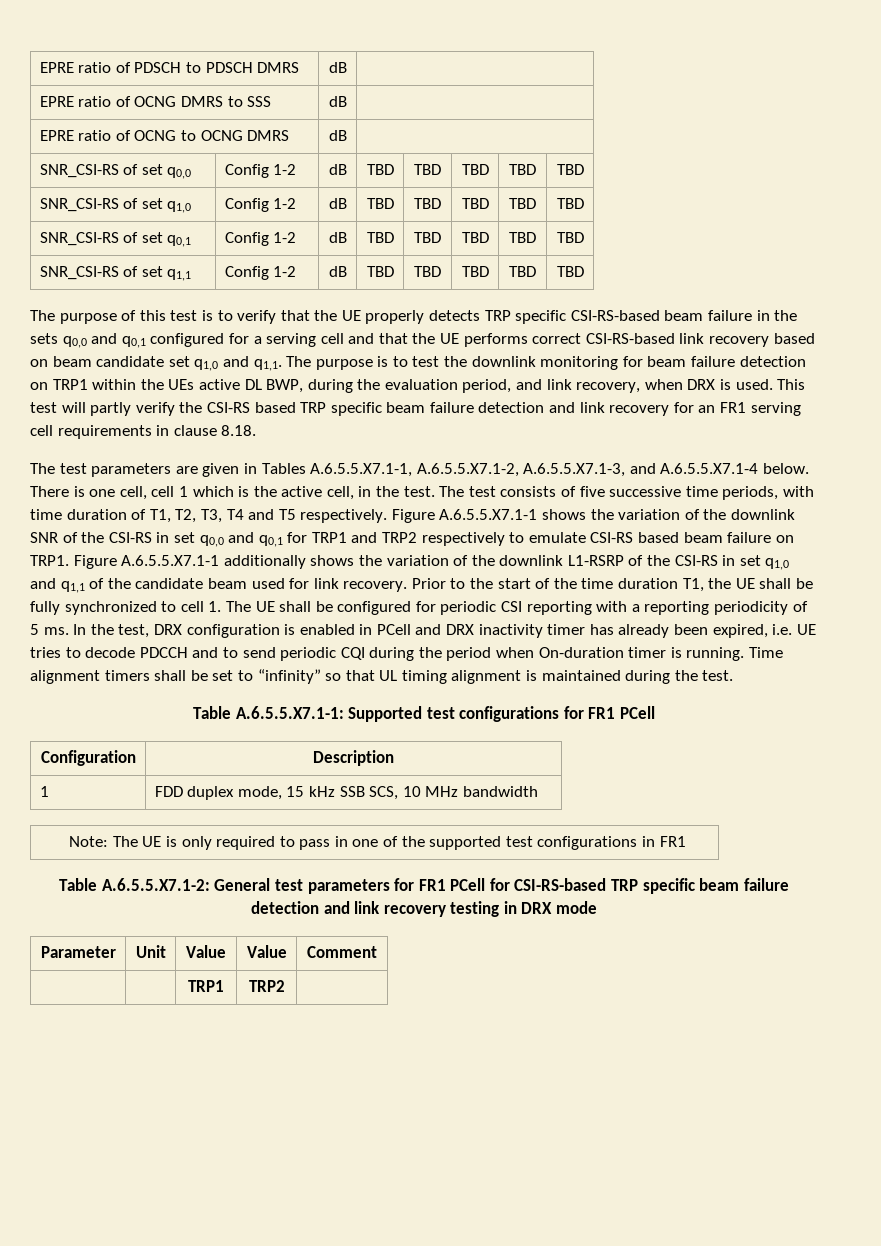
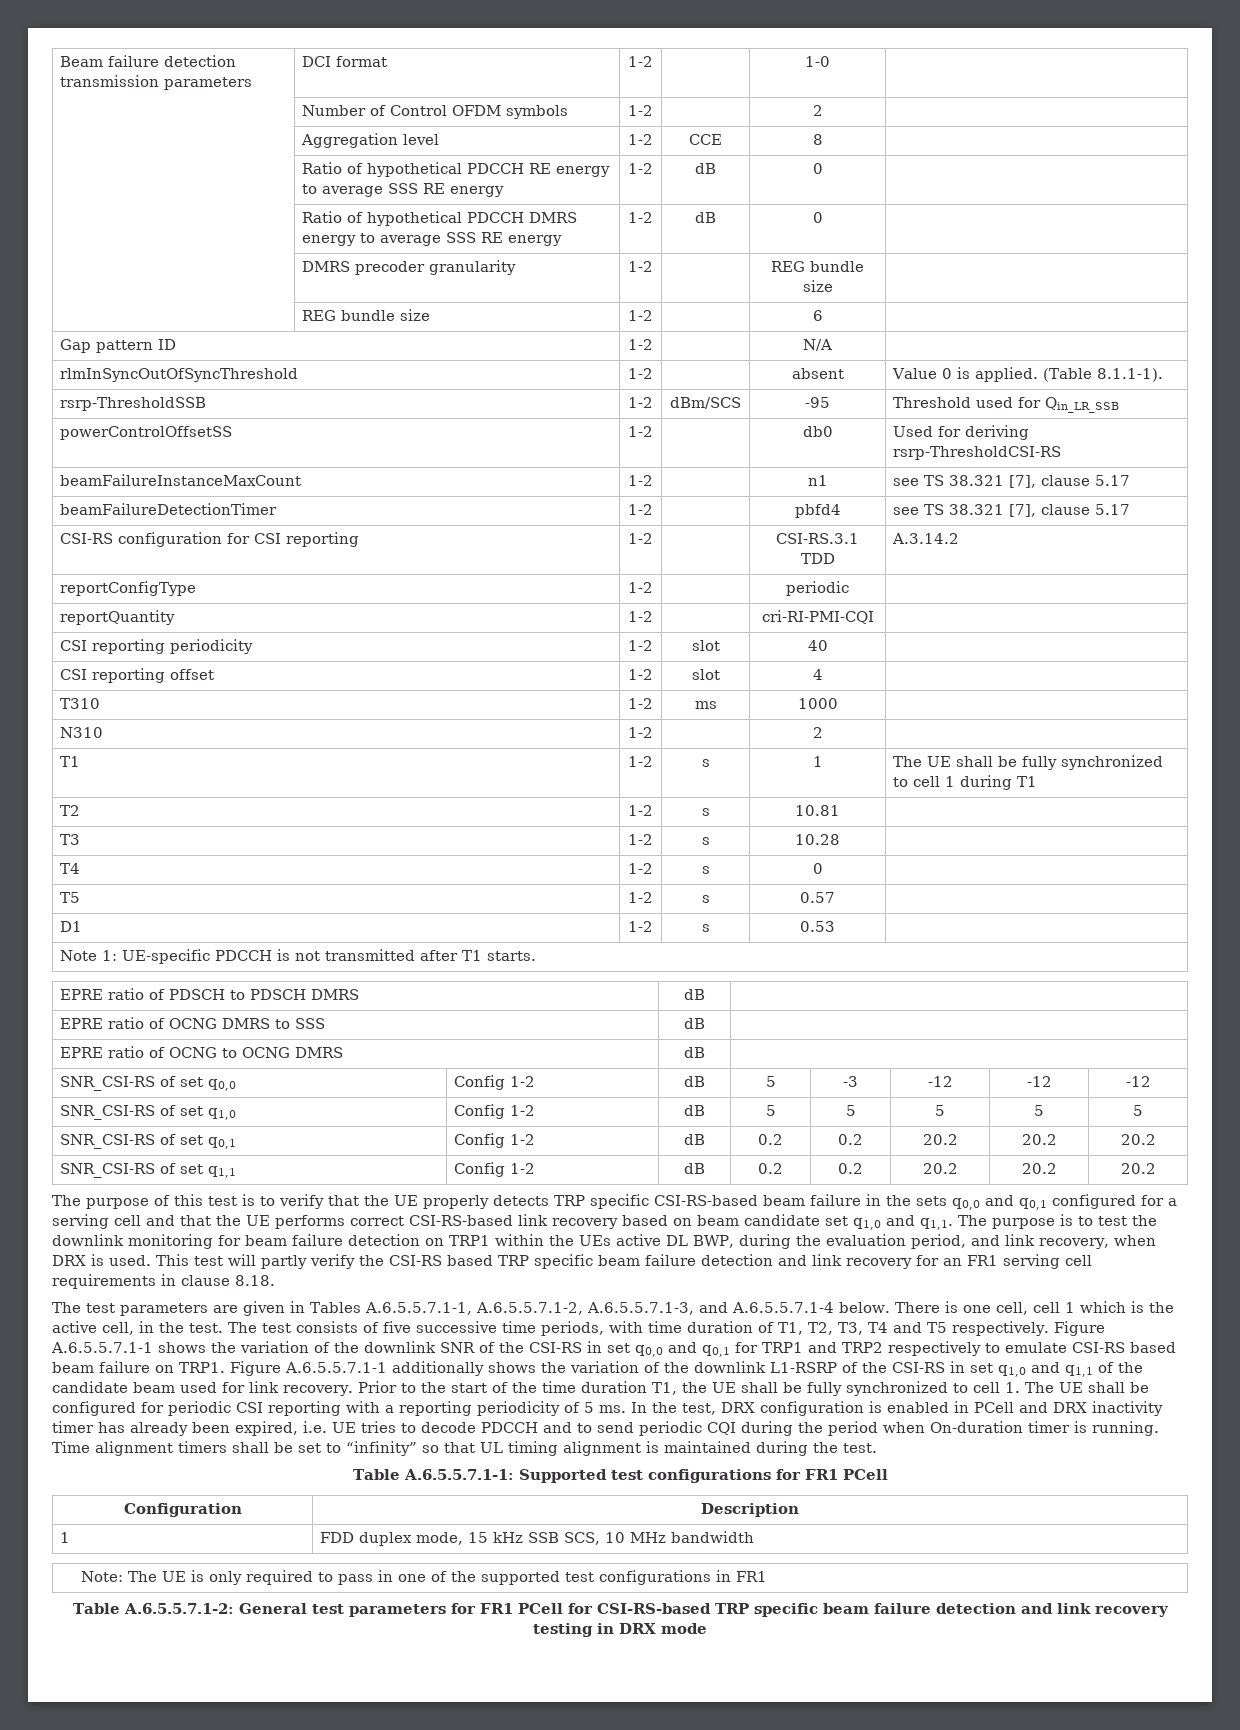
(39, 67) none -> [59,55,236,67] [59,75,252,90] [301,56,387,67] [628,56,653,67] [805,56,830,67] [301,105,568,119] [628,105,653,116] [812,105,823,116] [300,133,439,148] [628,134,653,145] [689,134,722,145] [812,134,823,145] [301,162,610,177] [301,183,504,197] [628,163,653,174] [695,163,716,174] [812,163,823,174] [301,211,577,226] [301,232,562,246] [628,212,653,223] [695,212,716,223] [812,212,823,223] [301,260,516,275] [628,261,653,272] [771,261,864,272] [802,280,833,292] [301,309,430,321] [628,310,653,321] [812,310,823,321] [59,339,176,353] [628,339,653,350] [803,339,832,351] [59,368,298,382] [628,368,653,379] [791,368,844,379] [891,367,1163,382] [59,397,206,411] [628,397,653,408] [670,397,741,409] [805,397,830,408] [892,397,1119,413] [59,426,232,440] [628,426,653,437] [802,426,833,437] [892,425,1029,440] [892,446,1061,460] [59,474,301,486] [628,475,653,486] [807,475,828,486] [892,475,1130,488] [59,503,277,515] [628,504,653,515] [794,504,841,518] [892,504,1130,517] [59,532,359,547] [628,533,653,544] [776,533,859,544] [800,553,835,564] [891,533,959,544] [59,581,196,596] [628,582,653,593] [786,581,849,596] [59,610,175,625] [628,611,653,622] [761,610,874,624] [59,639,253,654] [628,640,653,651] [691,640,720,651] [807,640,828,651] [59,668,214,683] [628,669,653,680] [691,669,720,680] [812,669,823,680] [59,698,100,709] [628,698,653,709] [694,701,717,709] [797,698,838,709] [59,727,103,738] [628,727,653,738] [812,727,823,738] [59,756,80,767] [628,756,653,767] [701,759,710,767] [812,756,823,767] [892,755,1163,770] [892,775,1037,790] [59,805,80,816] [628,805,653,816] [701,808,710,816] [795,805,840,816] [59,834,80,845] [628,834,653,845] [701,837,710,845] [795,834,840,845] [59,863,80,874] [628,863,653,874] [701,866,710,874] [812,863,823,874] [59,892,80,903] [628,892,653,903] [701,895,710,903] [800,892,835,903] [59,921,82,932] [628,921,653,932] [701,924,710,932] [800,921,835,932] [59,949,536,964] Beam failure detection transmission parameters | DCI format | 1-2 | | 1-0 | // | Number of Control OFDM symbols | 1-2 | | 2 | // | Aggregation level | 1-2 | CCE | 8 | // | Ratio of hypothetical PDCCH RE energy to average SSS RE energy | 1-2 | dB | 0 | // | Ratio of hypothetical PDCCH DMRS energy to average SSS RE energy | 1-2 | dB | 0 | // | DMRS precoder granularity | 1-2 | | REG bundle size | // | REG bundle size | 1-2 | | 6 | // Gap pattern ID | 1-2 | | N/A | // rlmInSyncOutOfSyncThreshold | 1-2 | | absent | Value 0 is applied. (Table 8.1.1-1). // rsrp-ThresholdSSB | 1-2 | dBm/SCS | -95 | Threshold used for Qin_LR_SSB // powerControlOffsetSS | 1-2 | | db0 | Used for deriving rsrp-ThresholdCSI-RS // beamFailureInstanceMaxCount | 1-2 | | n1 | see TS 38.321 [7], clause 5.17 // beamFailureDetectionTimer | 1-2 | | pbfd4 | see TS 38.321 [7], clause 5.17 // CSI-RS configuration for CSI reporting | 1-2 | | CSI-RS.3.1 TDD | A.3.14.2 // reportConfigType | 1-2 | | periodic | // reportQuantity | 1-2 | | cri-RI-PMI-CQI | // CSI reporting periodicity | 1-2 | slot | 40 | // CSI reporting offset | 1-2 | slot | 4 | // T310 | 1-2 | ms | 1000 | // N310 | 1-2 | | 2 | // T1 | 1-2 | s | 1 | The UE shall be fully synchronized to cell 1 during T1 // T2 | 1-2 | s | 10.81 | // T3 | 1-2 | s | 10.28 | // T4 | 1-2 | s | 0 | // T5 | 1-2 | s | 0.57 | // D1 | 1-2 | s | 0.53 | // Note 1: UE-specific PDCCH is not transmitted after T1 starts. //
[366,164,394,175] [414,164,441,175] [461,164,489,175] [509,164,536,175] [556,164,584,175] TBD | TBD | TBD | TBD | TBD -> [765,1076,776,1087] [843,1076,858,1087] [927,1076,953,1087] [1026,1076,1052,1087] [1125,1076,1151,1087] 5 | -3 | -12 | -12 | -12
[366,198,394,209] [414,198,441,209] [461,198,489,209] [509,198,536,209] [556,198,584,209] TBD | TBD | TBD | TBD | TBD -> [765,1105,776,1116] [845,1105,856,1116] [935,1105,945,1116] [1034,1105,1044,1116] [1133,1105,1143,1116] 5 | 5 | 5 | 5 | 5
[366,232,394,243] [414,232,441,243] [461,232,489,243] [509,232,536,243] [556,232,584,243] TBD | TBD | TBD | TBD | TBD -> [758,1134,783,1145] [838,1134,863,1145] [922,1134,958,1145] [1021,1134,1057,1145] [1120,1134,1156,1145] 0.2 | 0.2 | 20.2 | 20.2 | 20.2
[366,266,394,277] [414,266,441,277] [461,266,489,277] [509,266,536,277] [556,266,584,277] TBD | TBD | TBD | TBD | TBD -> [758,1163,783,1174] [838,1163,863,1174] [922,1163,958,1174] [1021,1163,1057,1174] [1120,1163,1156,1174] 0.2 | 0.2 | 20.2 | 20.2 | 20.2
[310,463,759,477] A.6.5.5.X7.1-1, A.6.5.5.X7.1-2, A.6.5.5.X7.1-3, and A.6.5.5.X7.1-4 -> [364,1302,834,1315] A.6.5.5.7.1-1, A.6.5.5.7.1-2, A.6.5.5.7.1-3, and A.6.5.5.7.1-4
[439,509,538,520] A.6.5.5.X7.1-1 -> [51,1342,153,1353] A.6.5.5.7.1-1
[121,555,220,566] A.6.5.5.X7.1-1 -> [285,1362,387,1373] A.6.5.5.7.1-1
[235,706,344,719] A.6.5.5.X7.1-1: -> [403,1469,514,1480] A.6.5.5.7.1-1:
[101,878,210,891] A.6.5.5.X7.1-2: -> [123,1603,234,1614] A.6.5.5.7.1-2:
[40,946,116,958] [135,945,166,958] [186,945,226,958] [246,945,287,958] [307,946,377,958] [188,980,224,992] [248,980,285,992] // Parameter | Unit | Value | Value | Comment // | | TRP1 | TRP2 | -> (707, 1628) none

